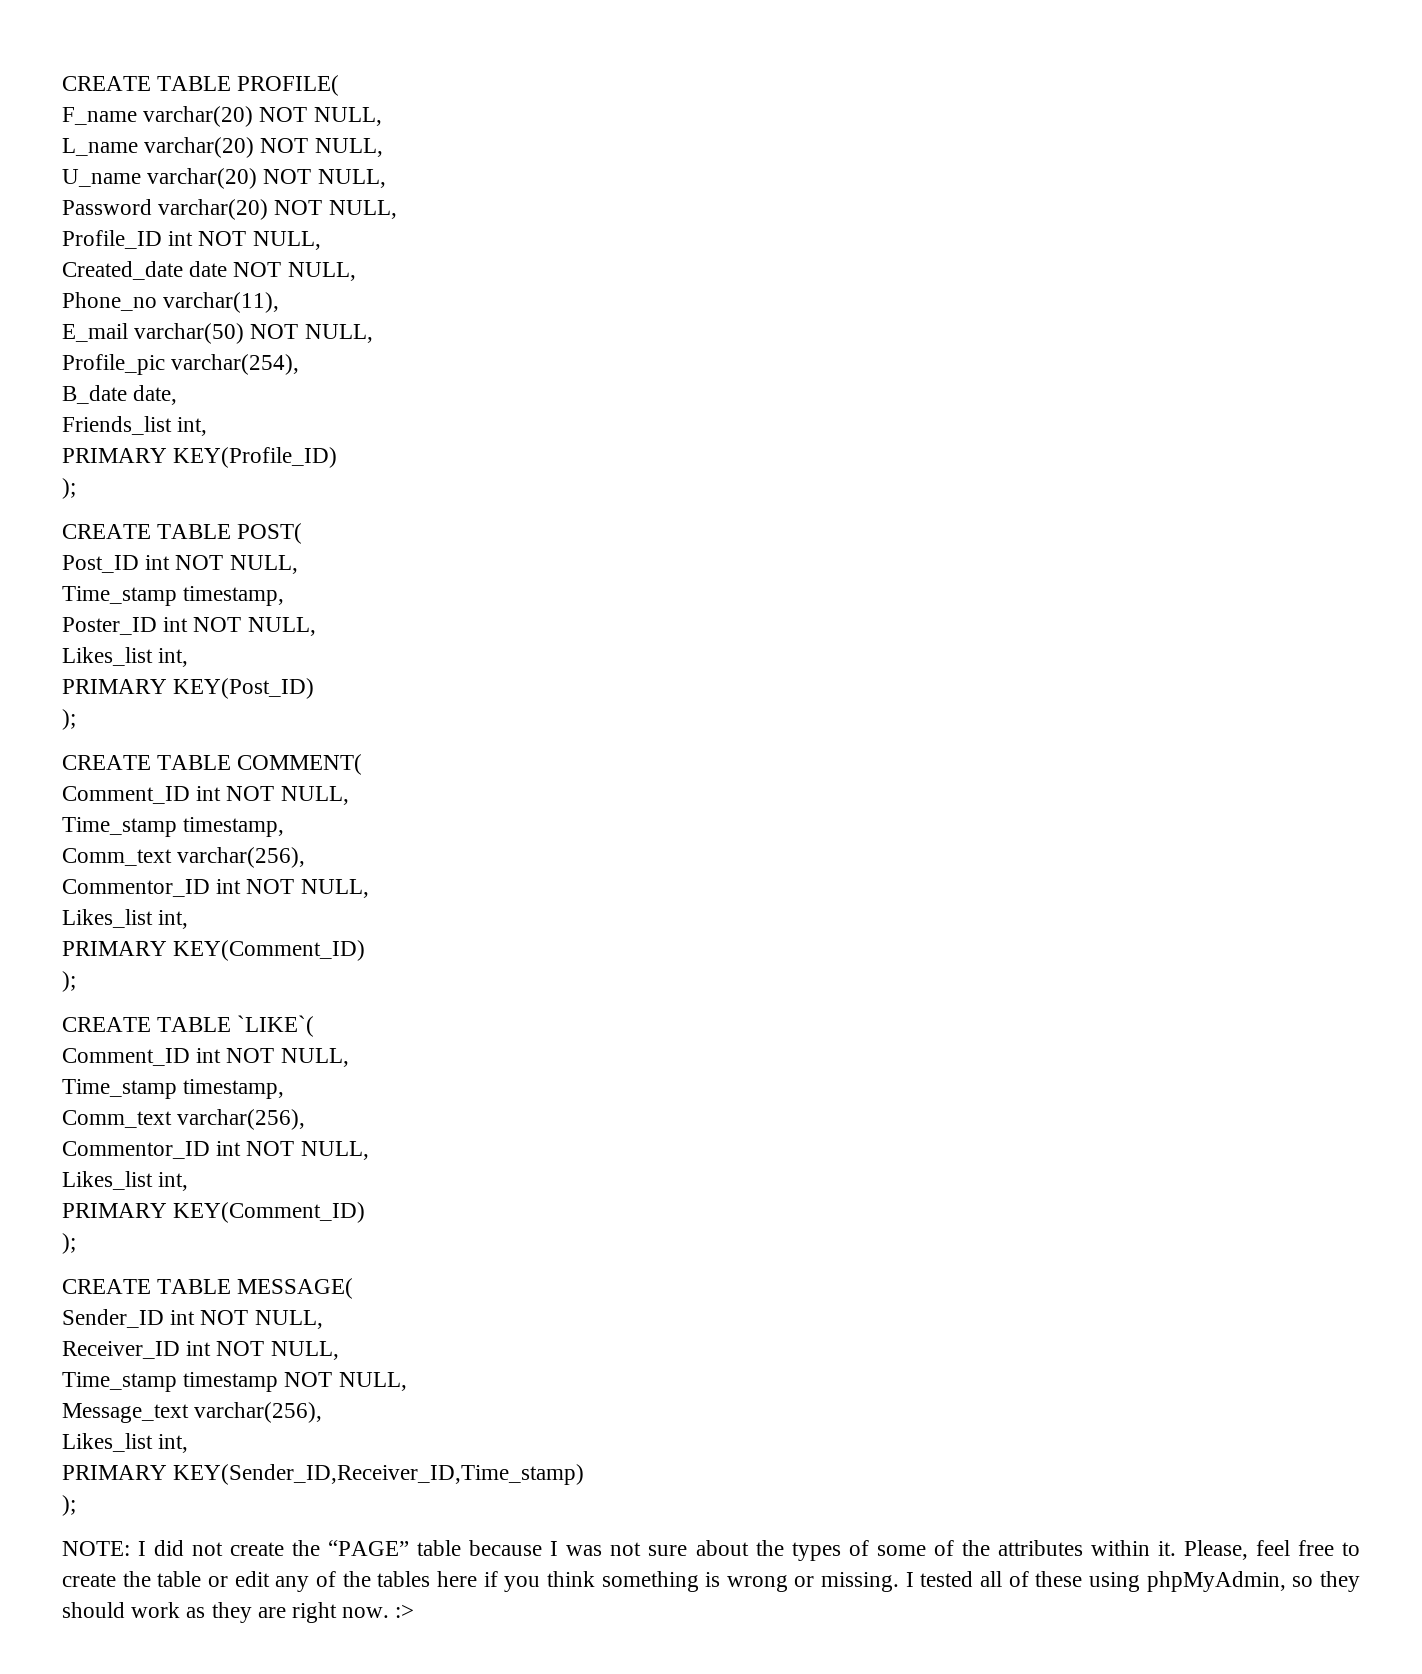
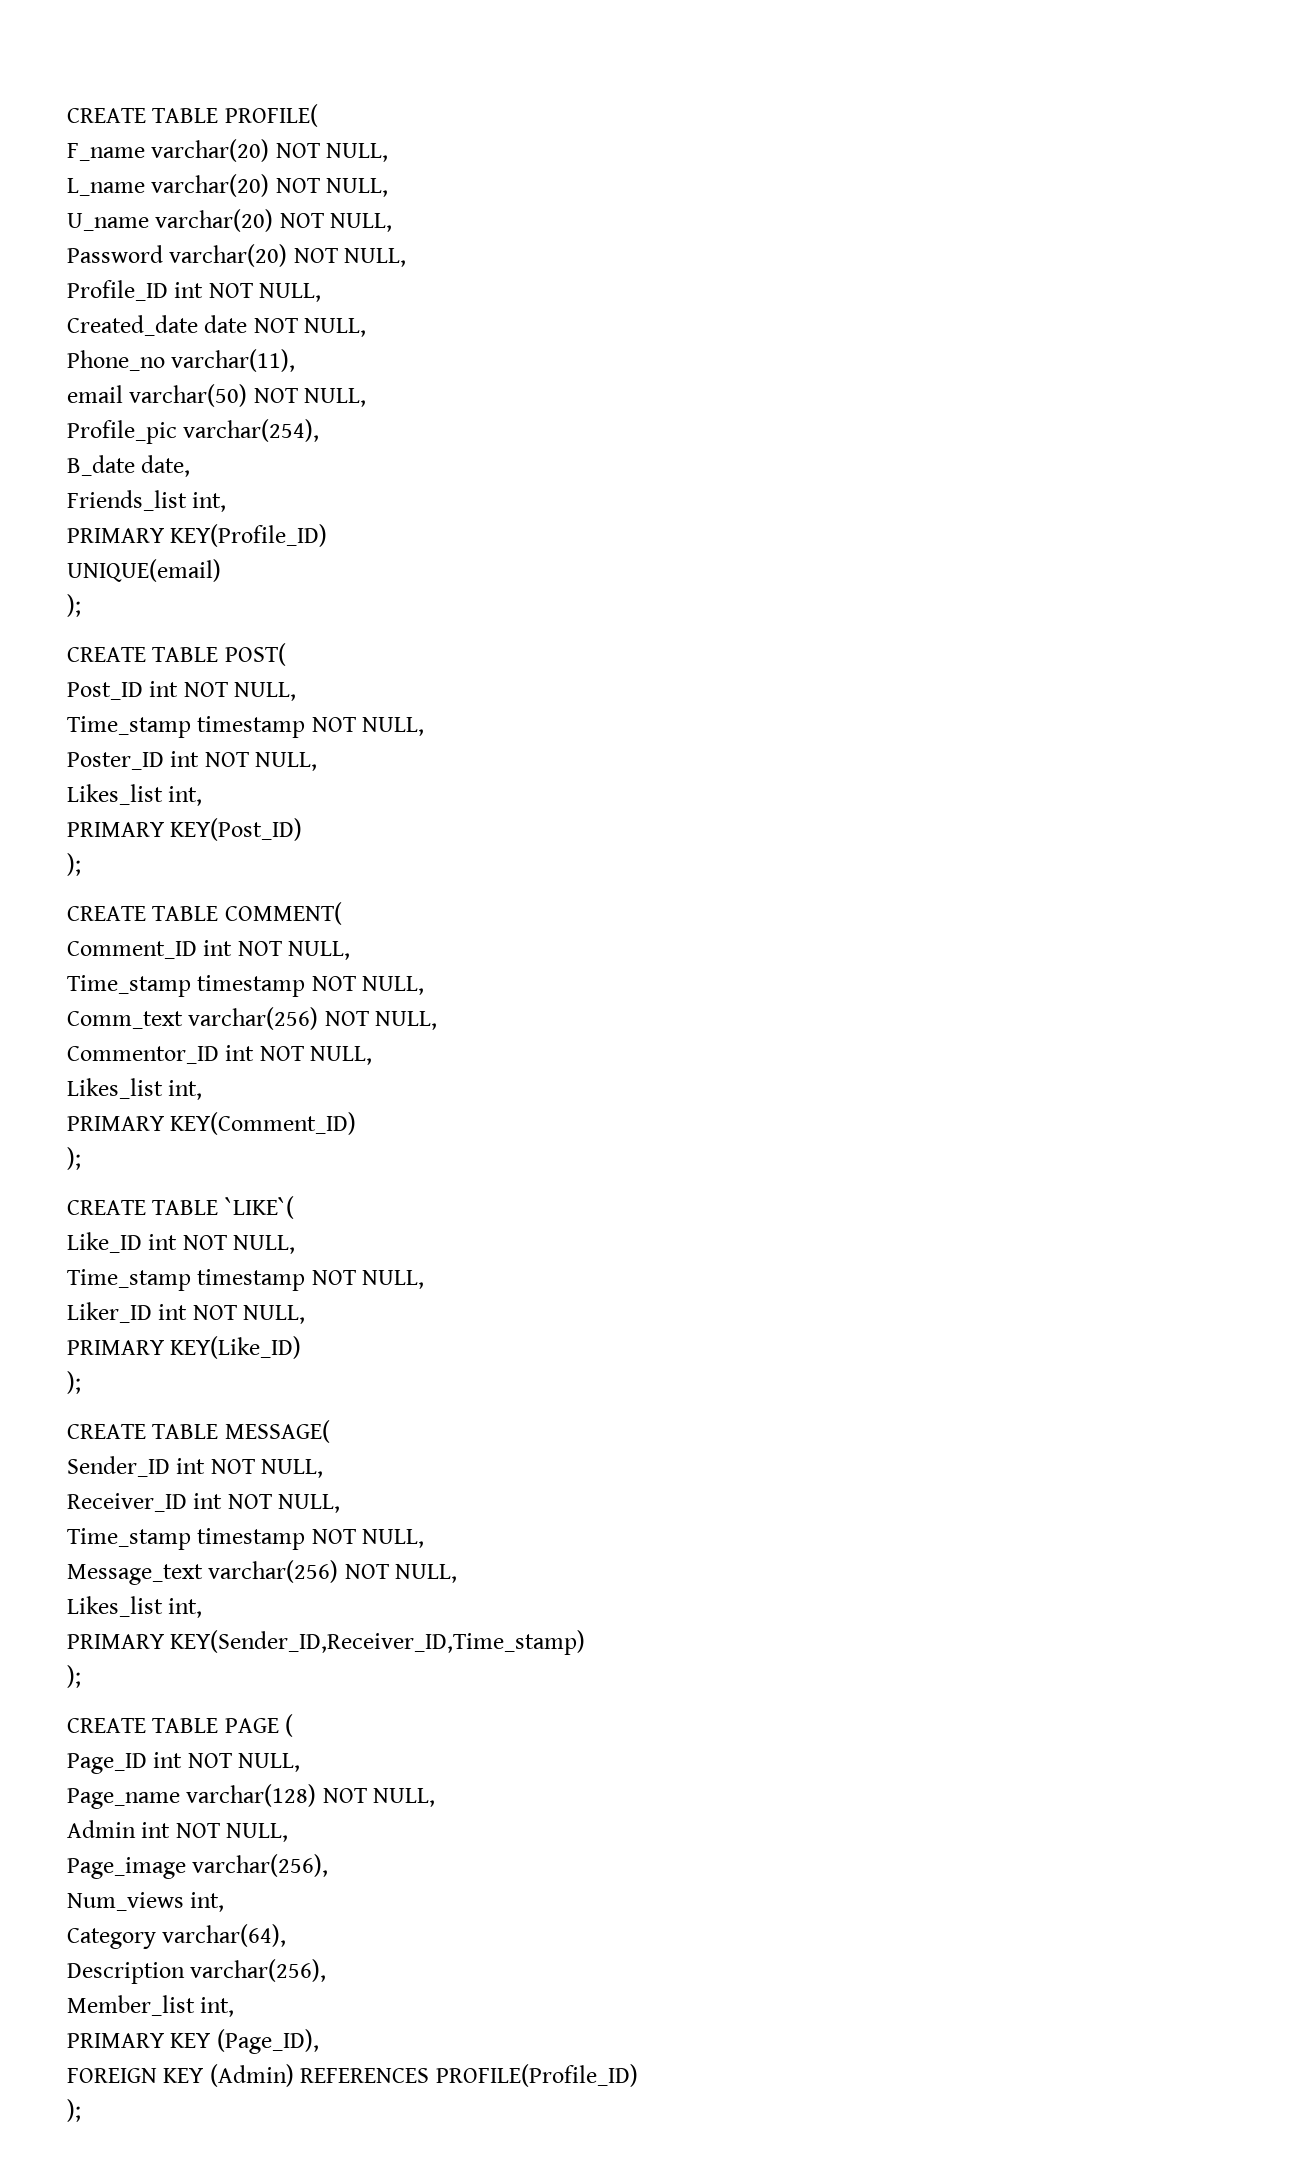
[62,323,128,342] E_mail -> [67,385,123,403] email
(338, 457) none -> [67,559,221,582] // UNIQUE(email)
[183,586,285,606] timestamp, -> [197,716,425,738] timestamp NOT NULL,
[183,817,285,837] [62,847,306,868] timestamp, // Comm_text varchar(256), -> [197,975,425,997] [67,1007,438,1030] timestamp NOT NULL, // Comm_text varchar(256) NOT NULL,
[62,1048,349,1067] [62,1079,285,1099] [62,1109,306,1130] [62,1141,369,1160] [62,1171,189,1191] [62,1202,366,1223] Comment_ID int NOT NULL, // Time_stamp timestamp, // Comm_text varchar(256), // Commentor_ID int NOT NULL, // Likes_list int, // PRIMARY KEY(Comment_ID) -> [67,1232,296,1254] [67,1269,425,1291] [67,1302,306,1324] [67,1336,302,1359] Like_ID int NOT NULL, // Time_stamp timestamp NOT NULL, // Liker_ID int NOT NULL, // PRIMARY KEY(Like_ID)
[194,1402,323,1423] varchar(256), -> [208,1560,458,1583] varchar(256) NOT NULL,
[62,1540,1360,1561] [62,1571,1361,1592] [62,1602,415,1623] NOTE: I did not create the “PAGE” table because I was not sure about the types of some of the attributes within it. Please, feel free to create the table or edit any of the tables here if you think something is wrong or missing. I tested all of these using phpMyAdmin, so they should work as they are right now. :> -> [67,1714,294,1737] [67,1752,301,1774] [67,1784,436,1809] [67,1820,289,1842] [67,1854,329,1879] [67,1892,225,1912] [67,1924,287,1949] [67,1959,327,1984] [67,1995,235,2017] [67,2029,319,2054] [67,2064,638,2087] [67,2099,81,2122] CREATE TABLE PAGE ( // Page_ID int NOT NULL, // Page_name varchar(128) NOT NULL, // Admin int NOT NULL, // Page_image varchar(256), // Num_views int, // Category varchar(64), // Description varchar(256), // Member_list int, // PRIMARY KEY (Page_ID), // FOREIGN KEY (Admin) REFERENCES PROFILE(Profile_ID) // );

